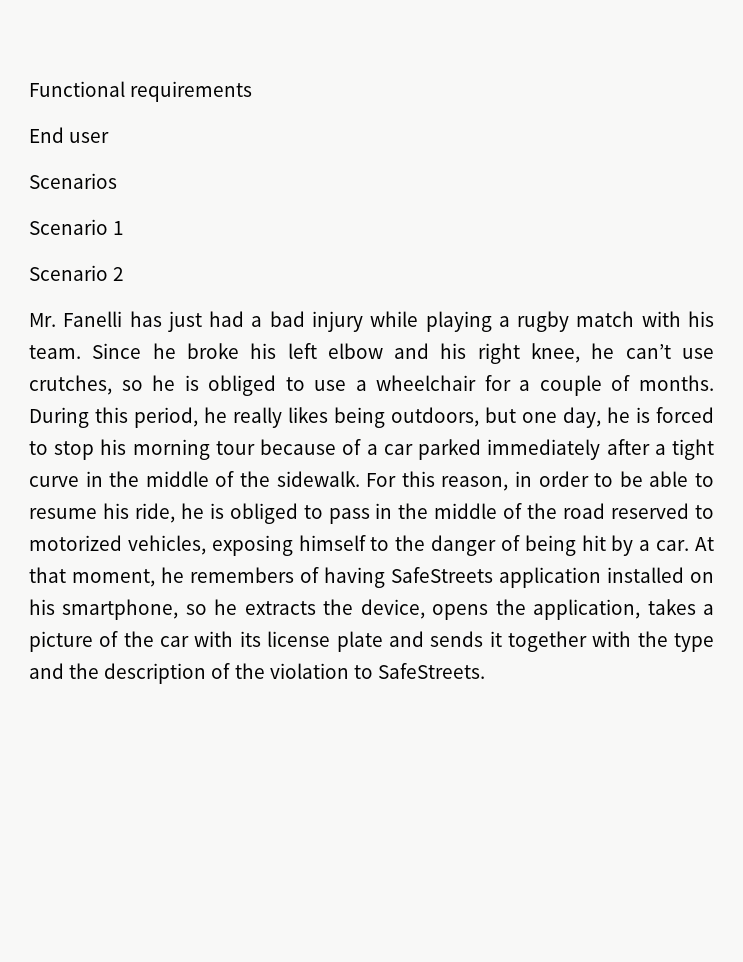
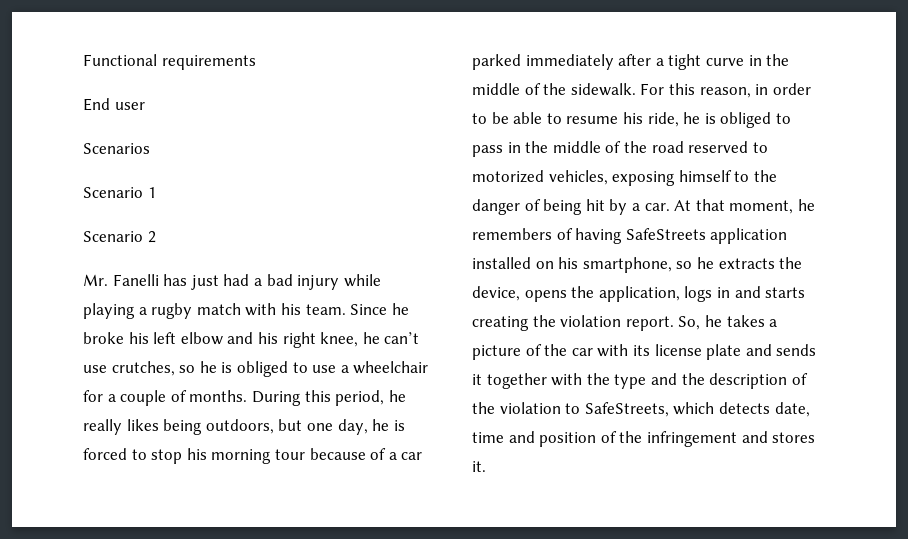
(641, 609) none -> [684,286,806,302] [472,315,722,331] logs in and starts creating the violation report. So, he
[377,663,485,679] SafeStreets. -> [584,402,810,417] [472,431,816,447] [472,461,486,472] SafeStreets, which detects date, time and position of the infringement and stores it.

